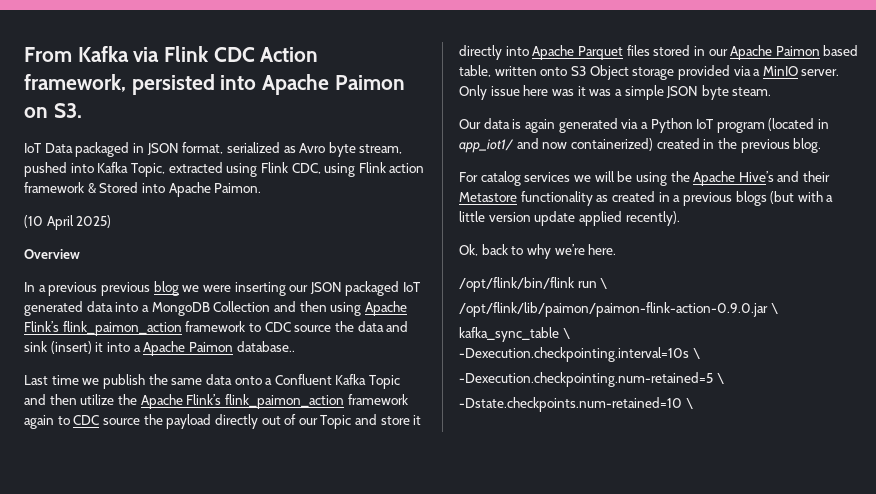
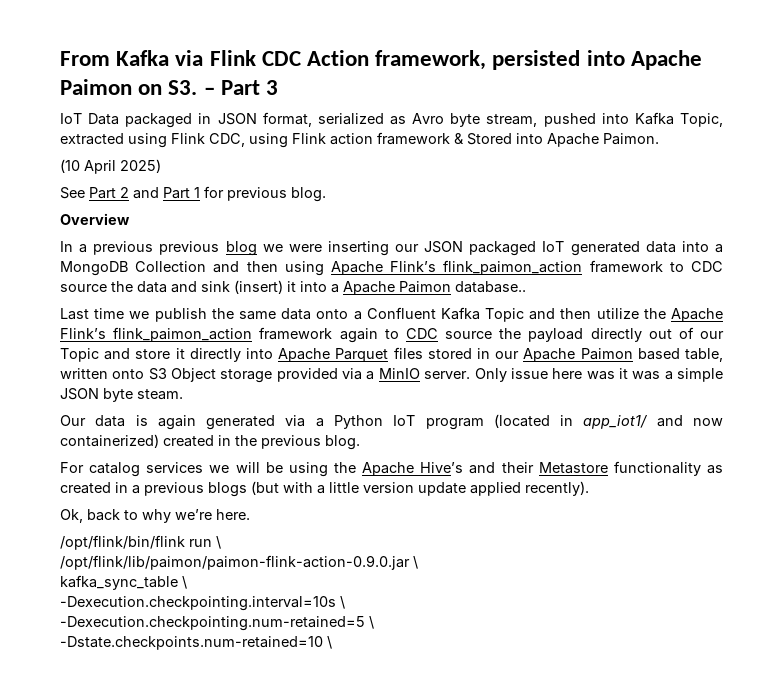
(82, 110) none -> [203,80,279,95] – Part 3
(112, 221) none -> [60,186,326,202] // See Part 2 and Part 1 for previous blog.

